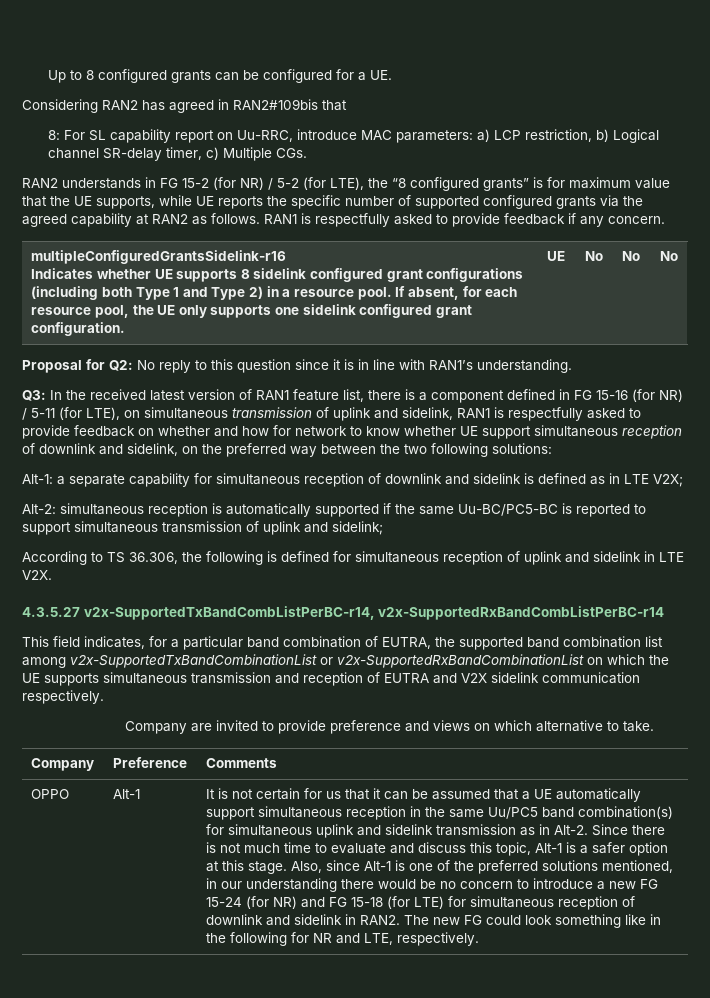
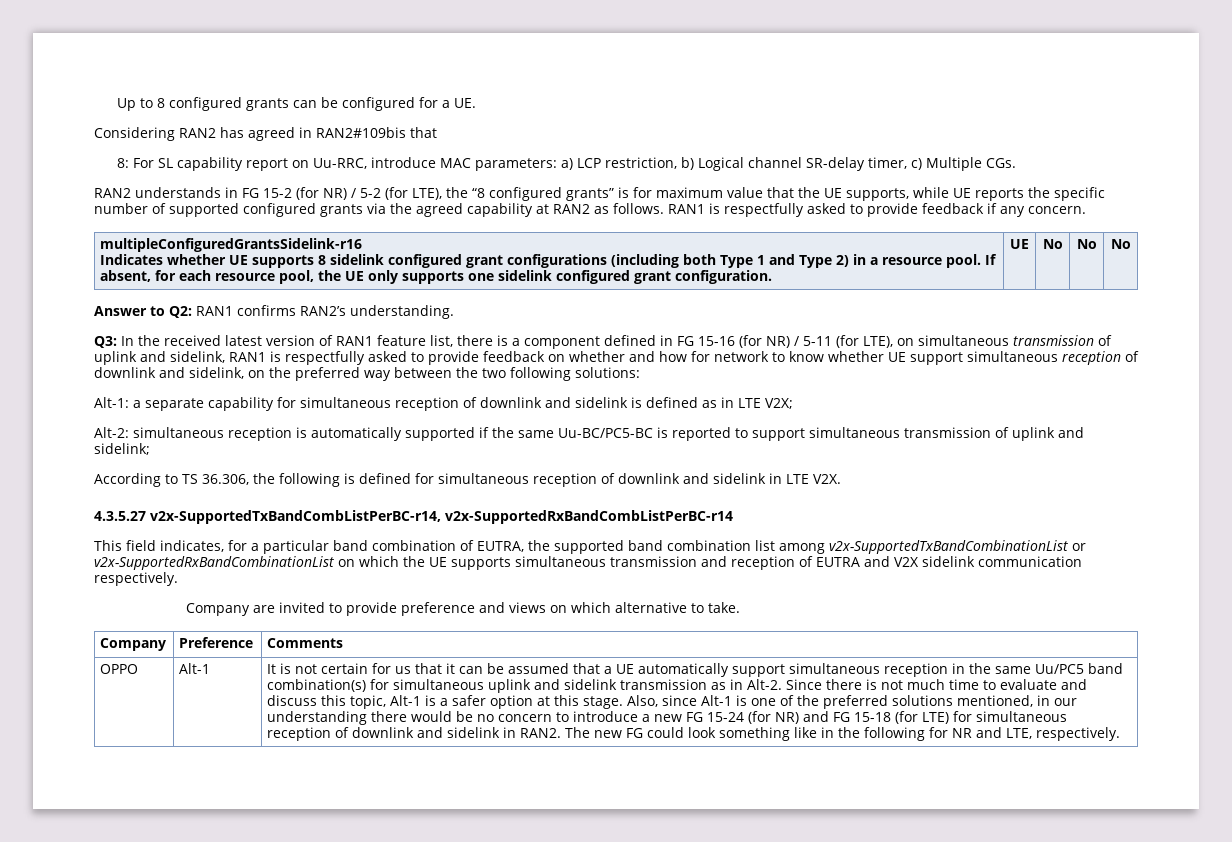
[22,359,473,373] Proposal for Q2: No reply to this question since it is in line with RAN1’s -> [94,305,346,318] Answer to Q2: RAN1 confirms RAN2’s
[524,551,562,565] uplink -> [618,473,680,484] downlink

